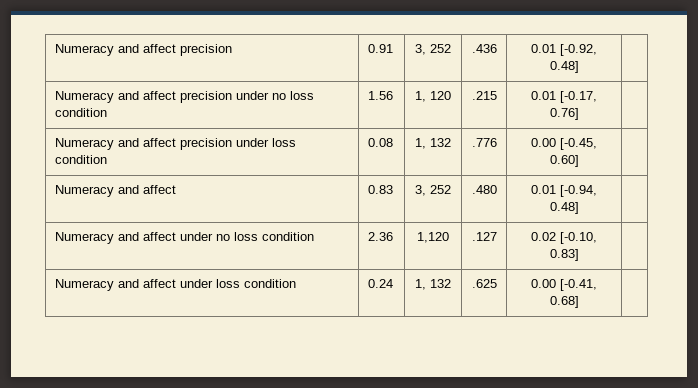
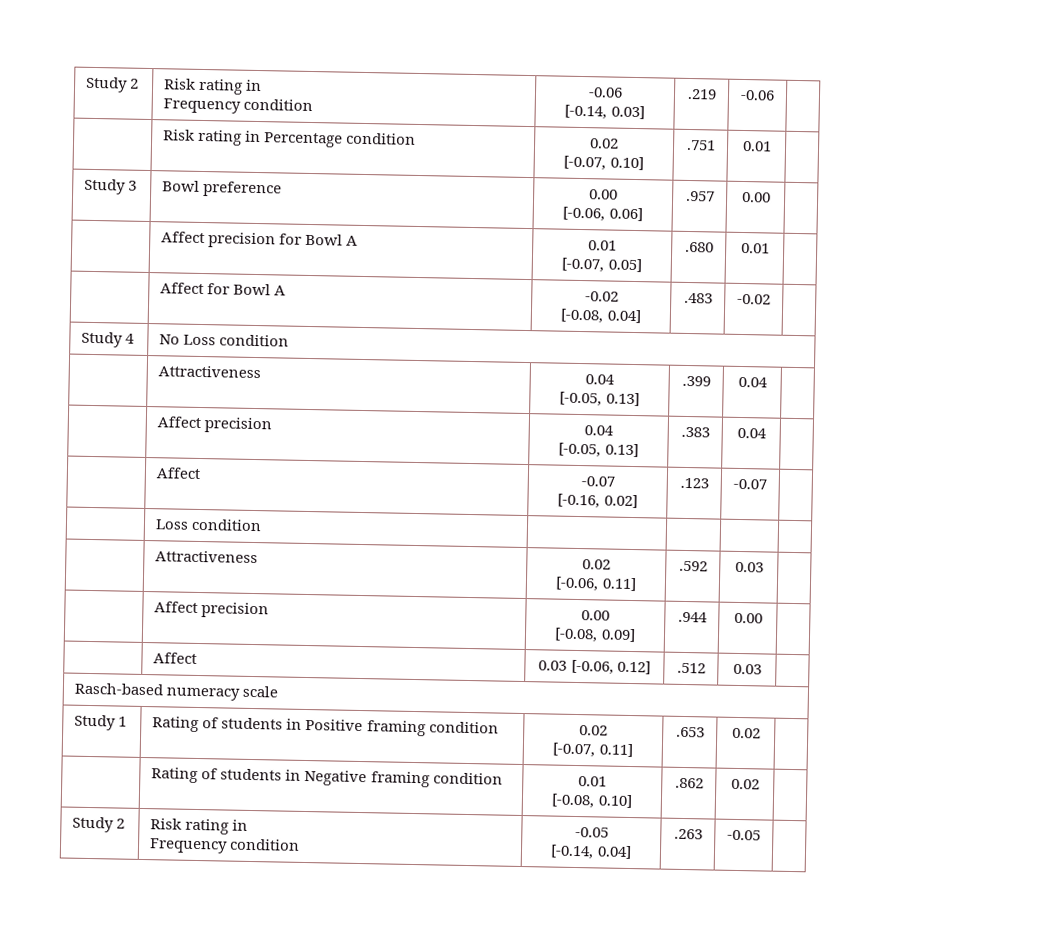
[54,44,232,56] [367,44,393,53] [415,44,451,55] [471,44,497,53] [531,44,597,56] [549,61,579,73] [54,91,314,103] [54,108,107,117] [367,91,393,100] [415,91,451,102] [471,91,497,100] [531,91,597,103] [549,108,579,120] [54,138,296,150] [54,155,107,164] [367,138,393,147] [415,138,451,149] [471,138,497,147] [531,138,597,150] [549,155,579,167] [54,185,176,197] [367,185,393,194] [415,185,451,196] [471,185,497,194] [531,185,597,197] [549,202,579,214] [54,232,314,244] [367,232,393,241] [417,232,449,243] [471,232,497,241] [531,232,597,244] [549,249,579,261] [54,279,296,291] [367,279,393,288] [415,279,451,290] [471,279,497,288] [531,279,597,291] [549,296,579,308] Numeracy and affect precision | 0.91 | 3, 252 | .436 | 0.01 [-0.92, 0.48] | // Numeracy and affect precision under no loss condition | 1.56 | 1, 120 | .215 | 0.01 [-0.17, 0.76] | // Numeracy and affect precision under loss condition | 0.08 | 1, 132 | .776 | 0.00 [-0.45, 0.60] | // Numeracy and affect | 0.83 | 3, 252 | .480 | 0.01 [-0.94, 0.48] | // Numeracy and affect under no loss condition | 2.36 | 1,120 | .127 | 0.02 [-0.10, 0.83] | // Numeracy and affect under loss condition | 0.24 | 1, 132 | .625 | 0.00 [-0.41, 0.68] -> [85,76,140,93] [164,78,263,95] [163,98,314,114] [587,87,623,98] [564,104,645,120] [686,88,717,100] [740,89,775,101] [163,129,417,148] [590,138,619,149] [563,155,644,171] [685,139,716,151] [741,140,772,152] [84,178,138,195] [162,180,283,198] [589,189,618,200] [562,206,643,222] [685,190,715,202] [741,191,771,203] [161,231,359,249] [588,240,617,251] [561,257,642,273] [684,241,714,253] [740,242,770,254] [160,282,287,296] [584,291,619,302] [560,308,642,324] [683,292,713,304] [737,293,771,305] [81,331,136,348] [159,334,290,347] [158,365,262,379] [585,374,615,385] [559,391,640,407] [681,375,711,387] [737,376,768,388] [157,416,273,434] [584,425,614,436] [558,442,639,458] [680,426,710,438] [736,427,767,439] [156,467,202,480] [580,476,615,487] [557,493,638,509] [679,477,709,489] [733,478,767,490] [155,518,263,532] [155,550,259,564] [582,559,611,570] [555,576,637,592] [678,560,708,572] [734,561,764,573] [154,601,270,619] [581,610,610,621] [554,627,636,643] [677,611,708,623] [733,612,763,624] [153,652,198,664] [538,659,651,675] [676,662,706,674] [732,663,762,675] [74,682,279,701] [74,714,128,731] [152,716,499,737] [579,725,608,736] [552,742,633,758] [675,726,705,738] [731,727,761,739] [151,767,503,788] [578,776,607,787] [551,793,633,809] [674,777,704,789] [730,778,760,790] [72,816,126,833] [150,818,249,835] [149,838,301,854] [574,826,609,838] [550,844,632,860] [673,828,703,840] [727,829,761,841] Study 2 | Risk rating in // Frequency condition | -0.06 // [-0.14, 0.03] | .219 | -0.06 | // | Risk rating in Percentage condition | 0.02 // [-0.07, 0.10] | .751 | 0.01 | // Study 3 | Bowl preference | 0.00 // [-0.06, 0.06] | .957 | 0.00 | // | Affect precision for Bowl A | 0.01 // [-0.07, 0.05] | .680 | 0.01 | // | Affect for Bowl A | -0.02 // [-0.08, 0.04] | .483 | -0.02 | // Study 4 | No Loss condition // | Attractiveness | 0.04 // [-0.05, 0.13] | .399 | 0.04 | // | Affect precision | 0.04 // [-0.05, 0.13] | .383 | 0.04 | // | Affect | -0.07 // [-0.16, 0.02] | .123 | -0.07 | // | Loss condition | | | | // | Attractiveness | 0.02 // [-0.06, 0.11] | .592 | 0.03 | // | Affect precision | 0.00 // [-0.08, 0.09] | .944 | 0.00 | // | Affect | 0.03 [-0.06, 0.12] | .512 | 0.03 | // Rasch-based numeracy scale // Study 1 | Rating of students in Positive framing condition | 0.02 // [-0.07, 0.11] | .653 | 0.02 | // | Rating of students in Negative framing condition | 0.01 // [-0.08, 0.10] | .862 | 0.02 | // Study 2 | Risk rating in // Frequency condition | -0.05 // [-0.14, 0.04] | .263 | -0.05

